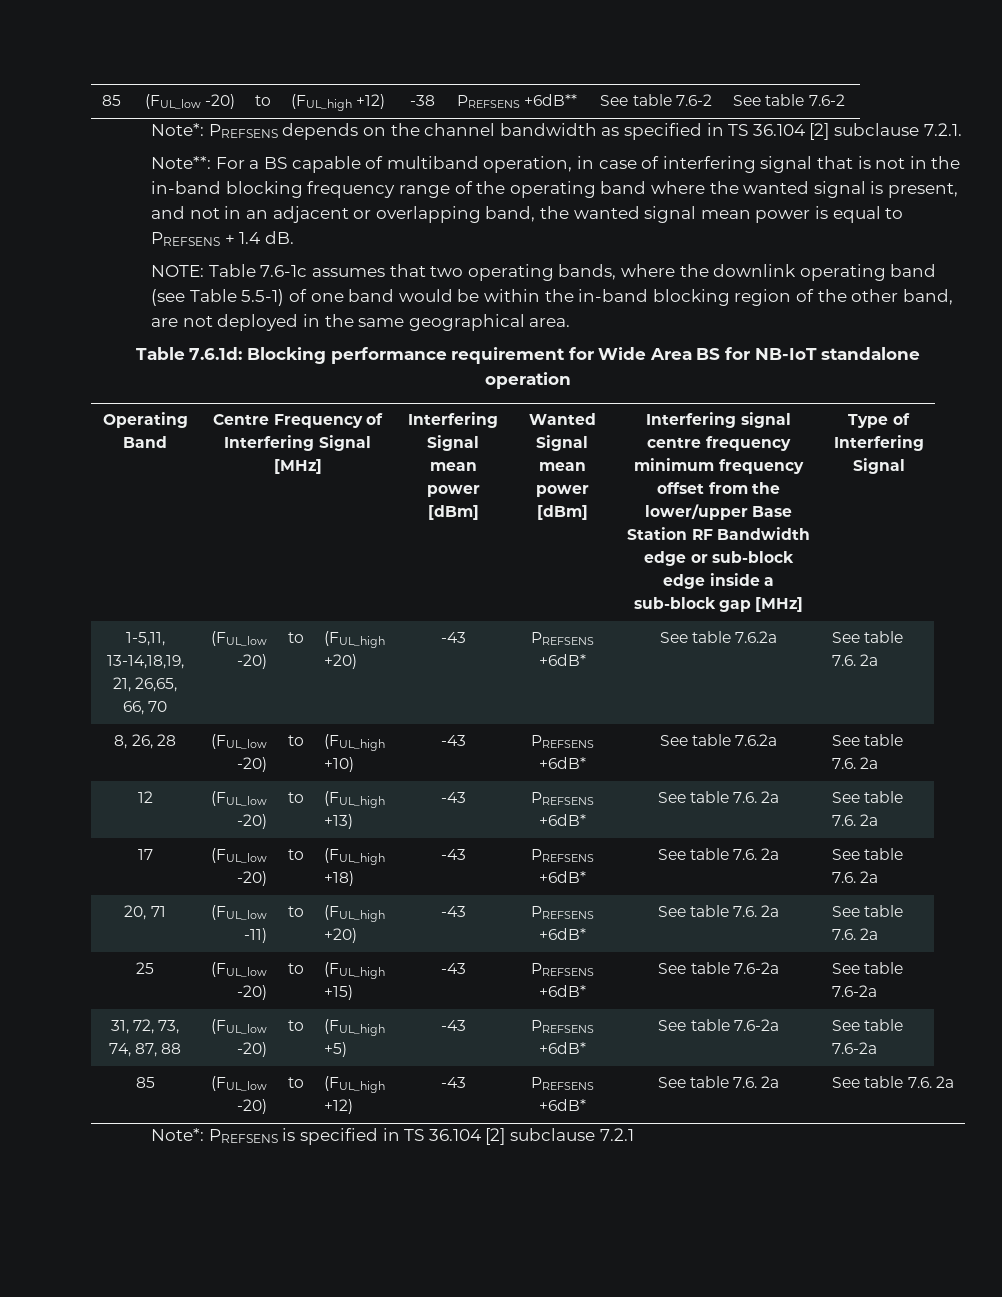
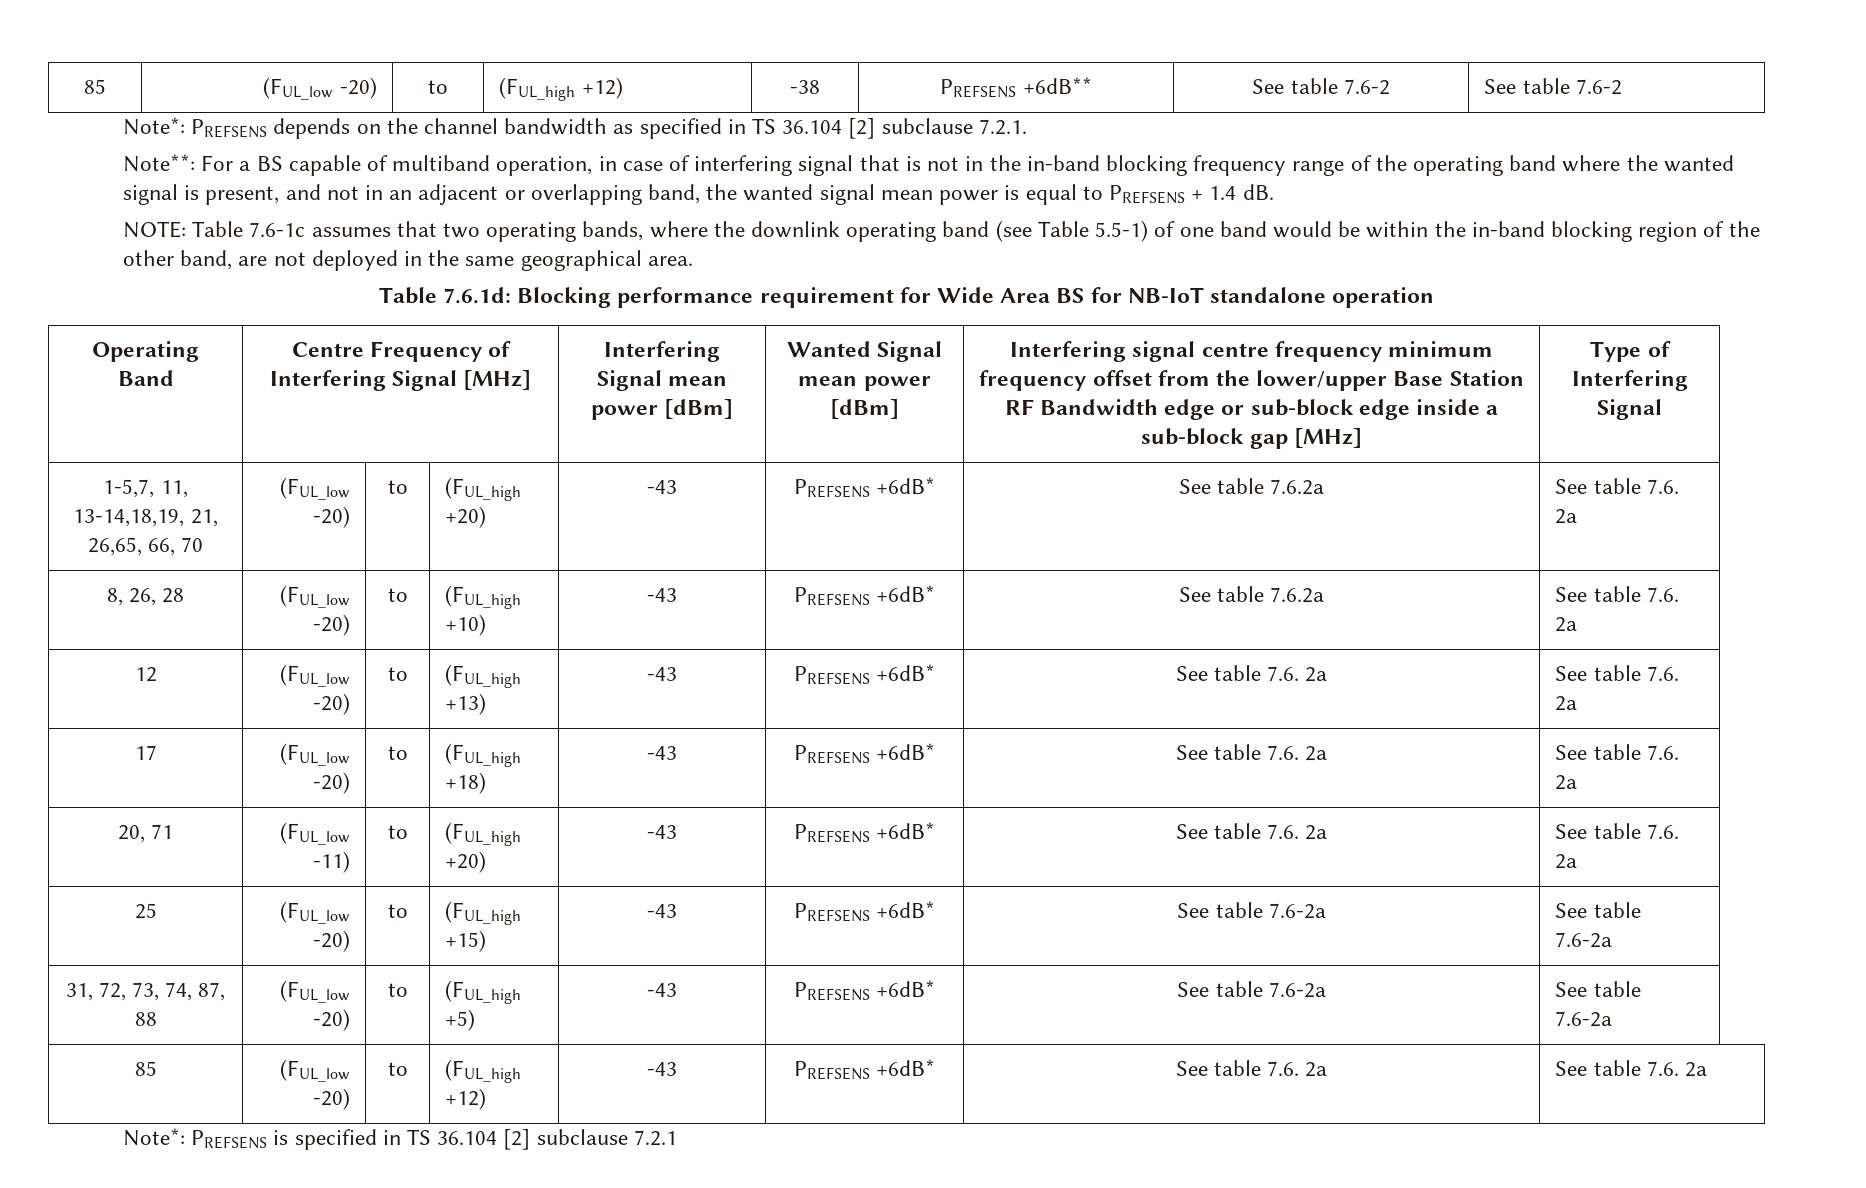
[125,632,165,646] 1-5,11, -> [103,479,188,498] 1-5,7, 11,

